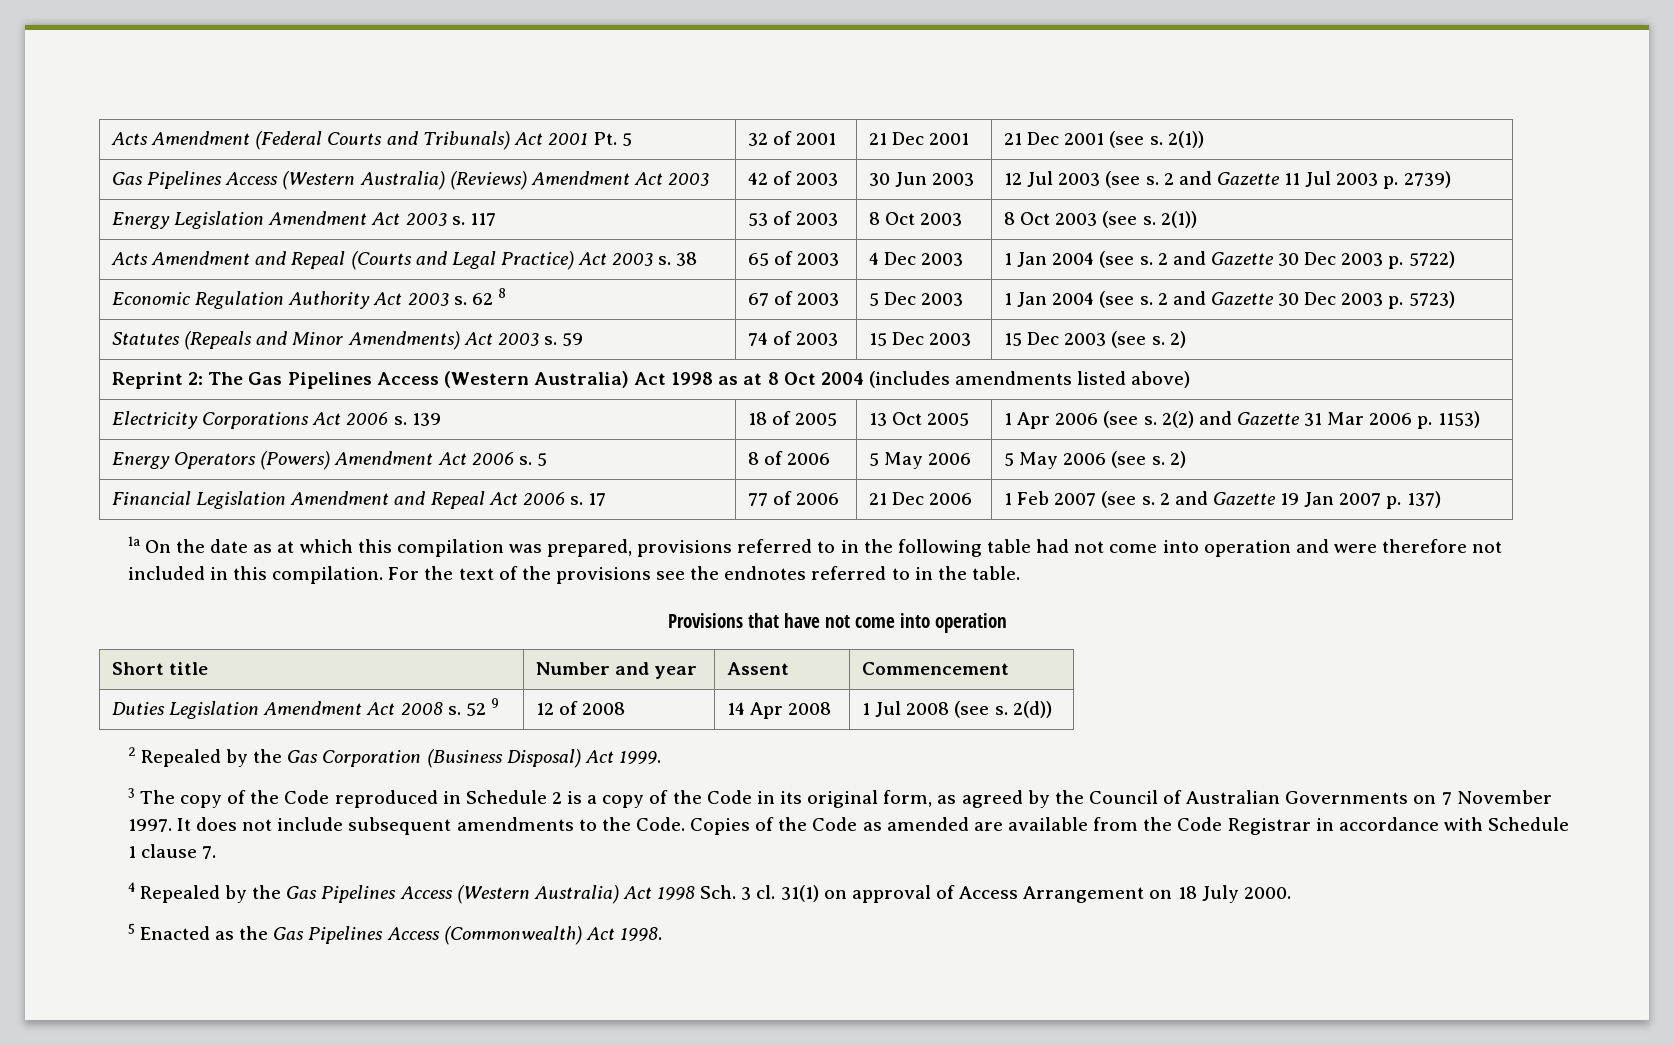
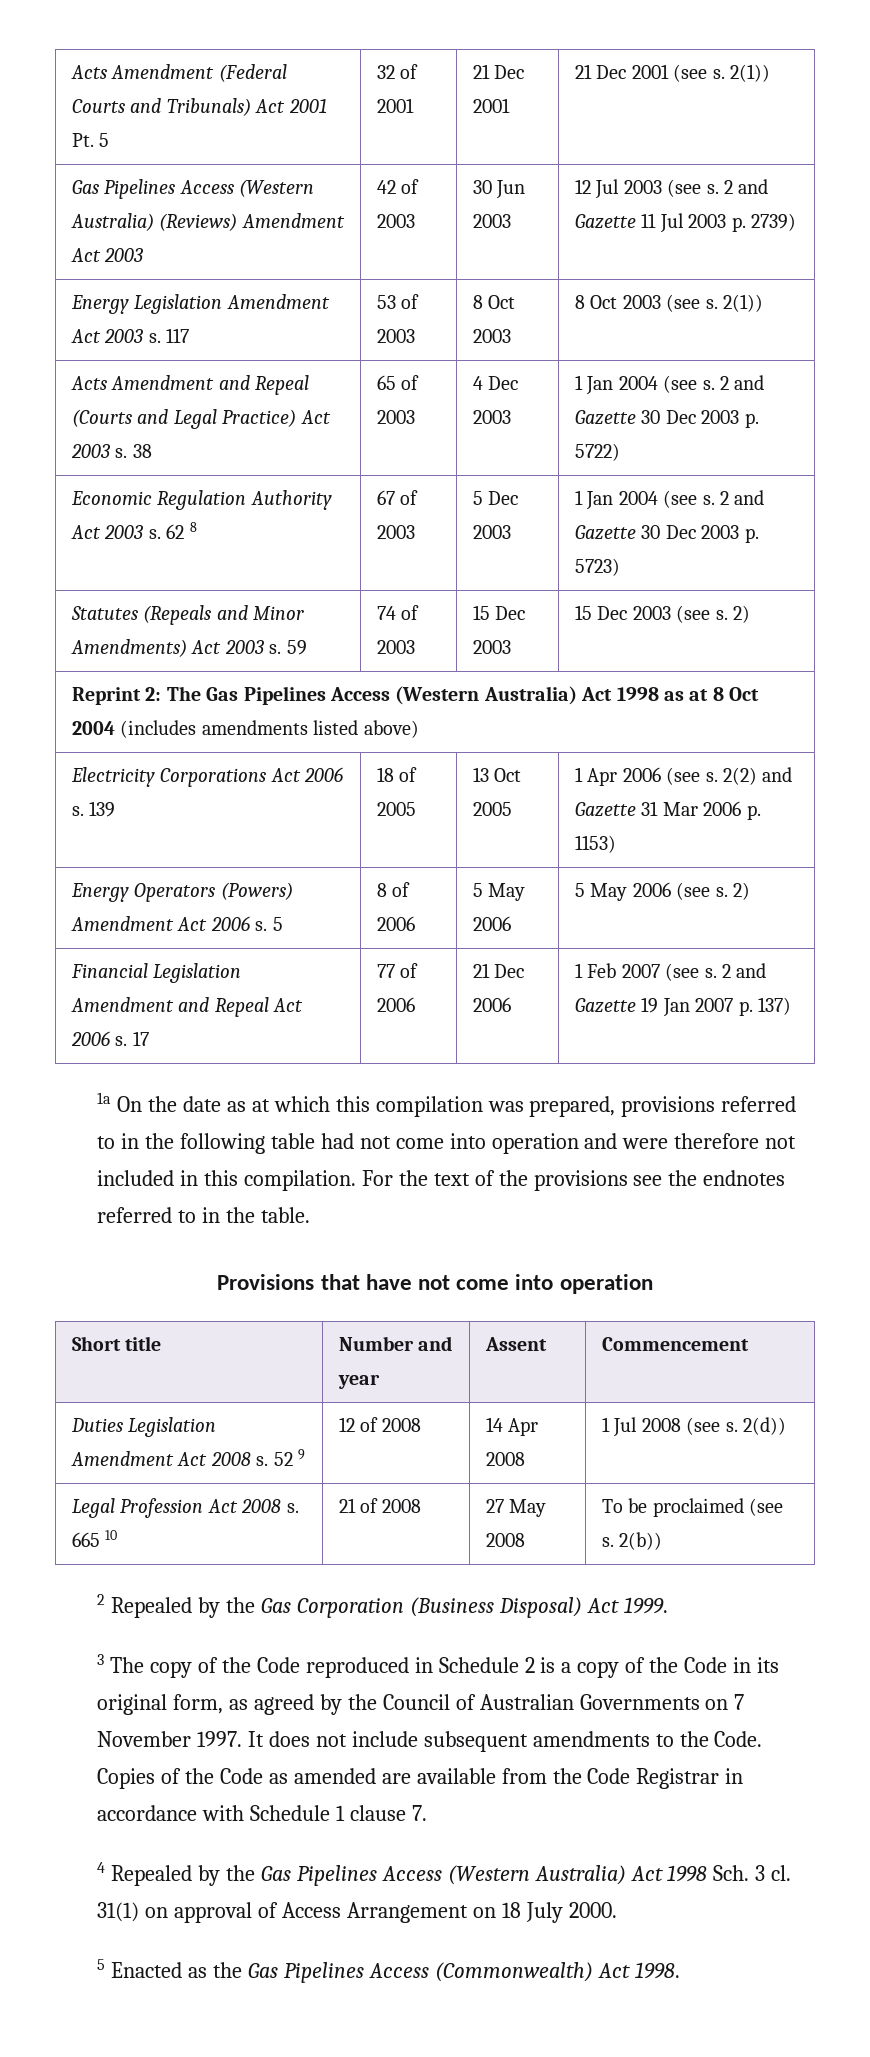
(1052, 709) none -> [71,1498,299,1518] [71,1530,118,1547] [338,1498,421,1513] [485,1499,547,1517] [485,1533,525,1547] [601,1498,784,1517] [601,1532,663,1550] // Legal Profession Act 2008 s. 665 10 | 21 of 2008 | 27 May 2008 | To be proclaimed (see s. 2(b))

